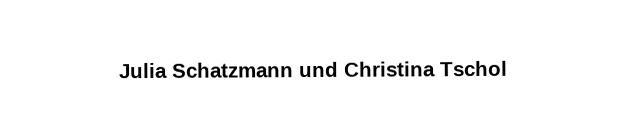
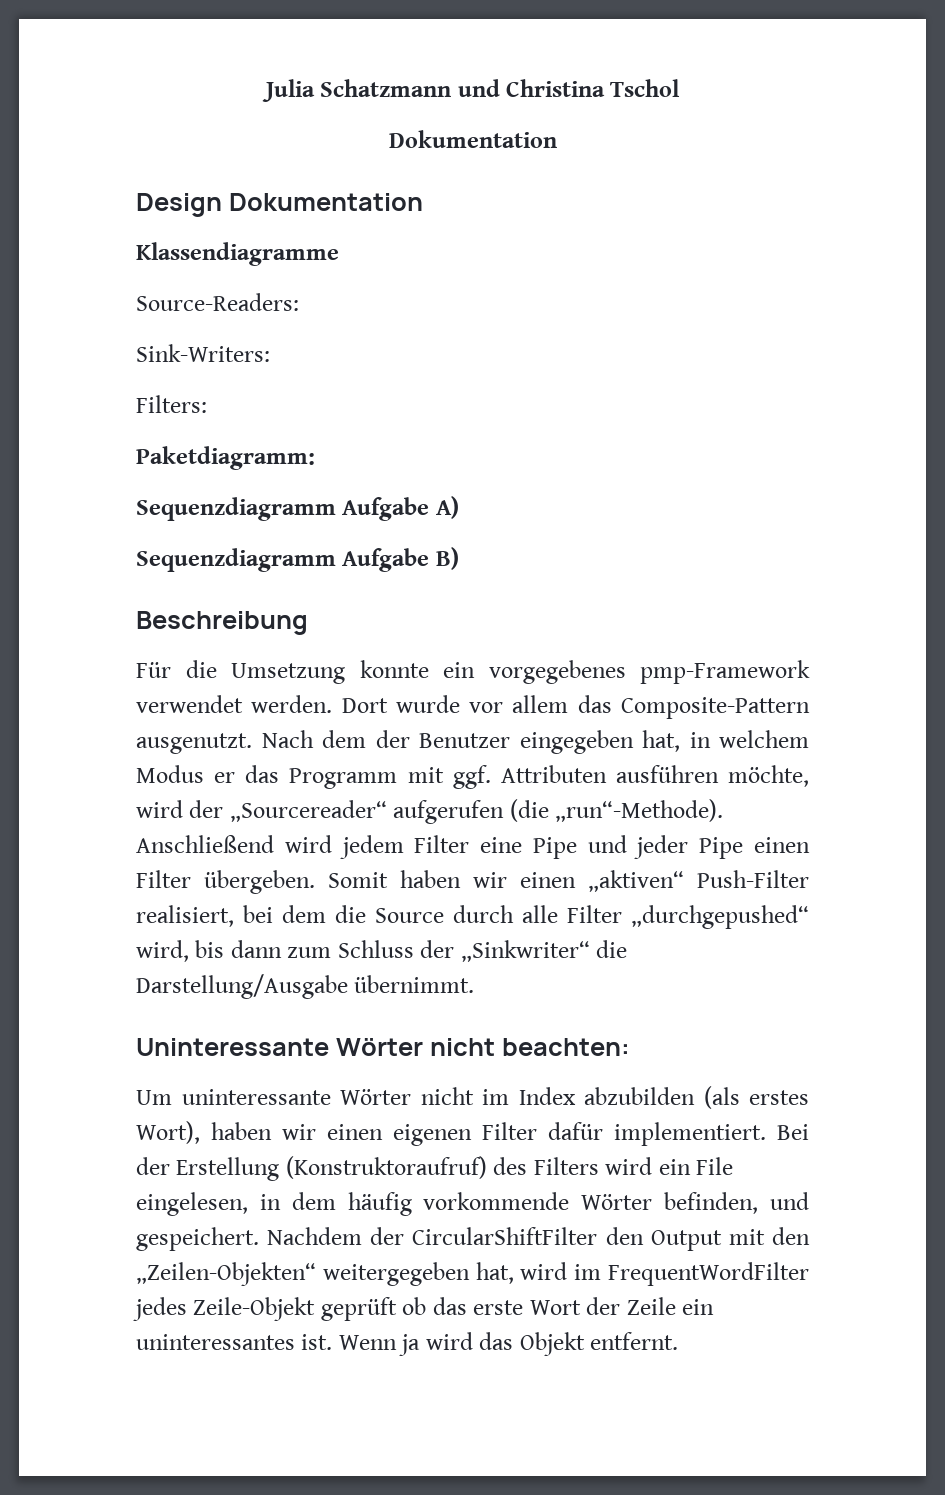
(508, 68) none -> [388,130,557,148] [136,193,423,217] [136,242,339,266] [136,293,299,311] [136,344,270,362] [136,395,207,413] [136,446,315,470] [136,496,459,521] [136,547,459,572] [136,611,308,635] [136,660,810,684] [136,695,810,719] [136,730,809,754] [136,765,809,789] [136,799,724,824] [136,835,810,859] [136,870,809,894] [136,905,809,929] [136,940,628,962] [136,974,475,999] [136,1038,630,1056] [136,1086,809,1109] [136,1121,809,1146] [136,1156,734,1181] [136,1192,809,1216] [136,1227,810,1251] [136,1262,809,1286] [133,1297,715,1321] [136,1332,679,1356] // Dokumentation // Design Dokumentation // Klassendiagramme // Source-Readers: // Sink-Writers: // Filters: // Paketdiagramm: // Sequenzdiagramm Aufgabe A) // Sequenzdiagramm Aufgabe B) // Beschreibung // Für die Umsetzung konnte ein vorgegebenes pmp-Framework verwendet werden. Dort wurde vor allem das Composite-Pattern ausgenutzt. Nach dem der Benutzer eingegeben hat, in welchem Modus er das Programm mit ggf. Attributen ausführen möchte, wird der „Sourcereader“ aufgerufen (die „run“-Methode). Anschließend wird jedem Filter eine Pipe und jeder Pipe einen Filter übergeben. Somit haben wir einen „aktiven“ Push-Filter realisiert, bei dem die Source durch alle Filter „durchgepushed“ wird, bis dann zum Schluss der „Sinkwriter“ die Darstellung/Ausgabe übernimmt. // Uninteressante Wörter nicht beachten: // Um uninteressante Wörter nicht im Index abzubilden (als erstes Wort), haben wir einen eigenen Filter dafür implementiert. Bei der Erstellung (Konstruktoraufruf) des Filters wird ein File eingelesen, in dem häufig vorkommende Wörter befinden, und gespeichert. Nachdem der CircularShiftFilter den Output mit den „Zeilen-Objekten“ weitergegeben hat, wird im FrequentWordFilter jedes Zeile-Objekt geprüft ob das erste Wort der Zeile ein uninteressantes ist. Wenn ja wird das Objekt entfernt.

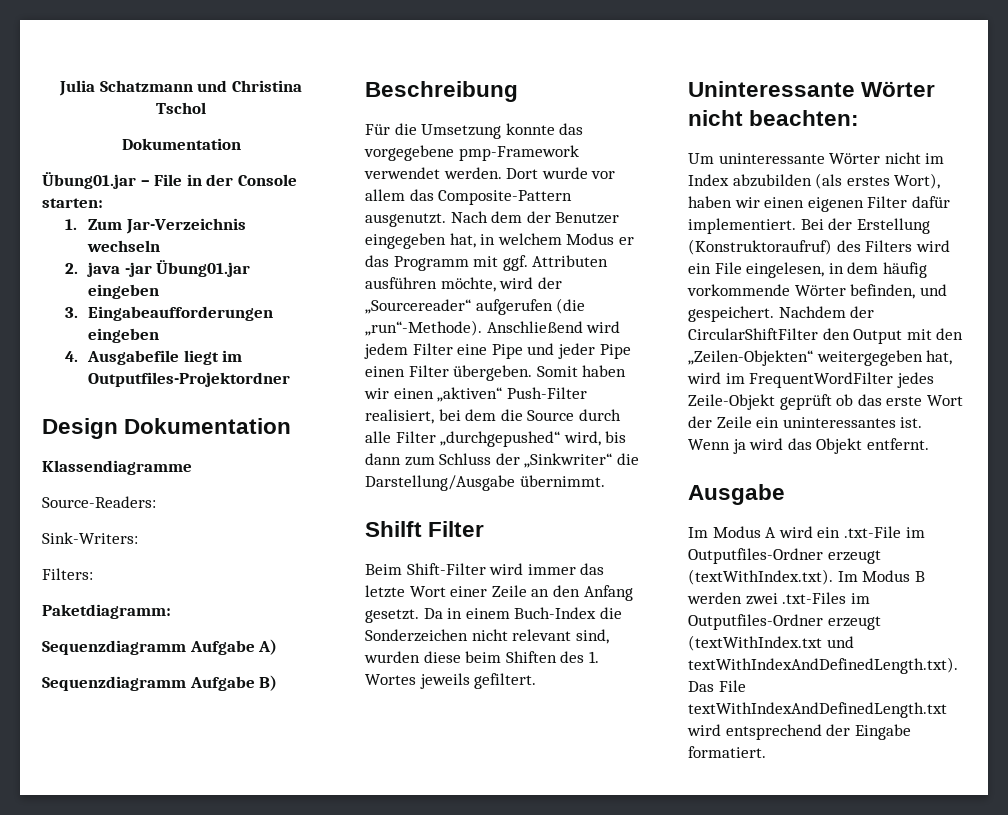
(557, 139) none -> [42,172,297,189] [42,198,103,208] [65,218,246,234] [87,240,161,252] [65,260,251,277] [88,284,160,299] [65,306,274,321] [88,328,160,343] [65,350,243,365] [88,372,291,387] // Übung01.jar – File in der Console starten: // 1. Zum Jar-Verzeichnis wechseln // 2. java -jar Übung01.jar eingeben // 3. Eingabeaufforderungen eingeben // 4. Ausgabefile liegt im Outputfiles-Projektordner
[443,660,626,684] ein vorgegebenes -> [559,123,584,135] [364,145,454,161] das vorgegebene
(475, 984) none -> [365,521,485,537] [365,563,605,575] [365,585,633,601] [365,607,622,623] [365,629,609,644] [364,651,599,663] [365,673,537,689] // Shilft Filter // Beim Shift-Filter wird immer das letzte Wort einer Zeile an den Anfang gesetzt. Da in einem Buch-Index die Sonderzeichen nicht relevant sind, wurden diese beim Shiften des 1. Wortes jeweils gefiltert.
(679, 1341) none -> [688,484,785,505] [688,526,925,538] [688,548,881,564] [688,569,925,585] [687,592,870,605] [688,614,881,630] [688,635,854,651] [688,657,958,674] [688,680,746,692] [688,702,947,718] [687,724,911,740] [688,746,766,758] // Ausgabe // Im Modus A wird ein .txt-File im Outputfiles-Ordner erzeugt (textWithIndex.txt). Im Modus B werden zwei .txt-Files im Outputfiles-Ordner erzeugt (textWithIndex.txt und textWithIndexAndDefinedLength.txt). Das File textWithIndexAndDefinedLength.txt wird entsprechend der Eingabe formatiert.

